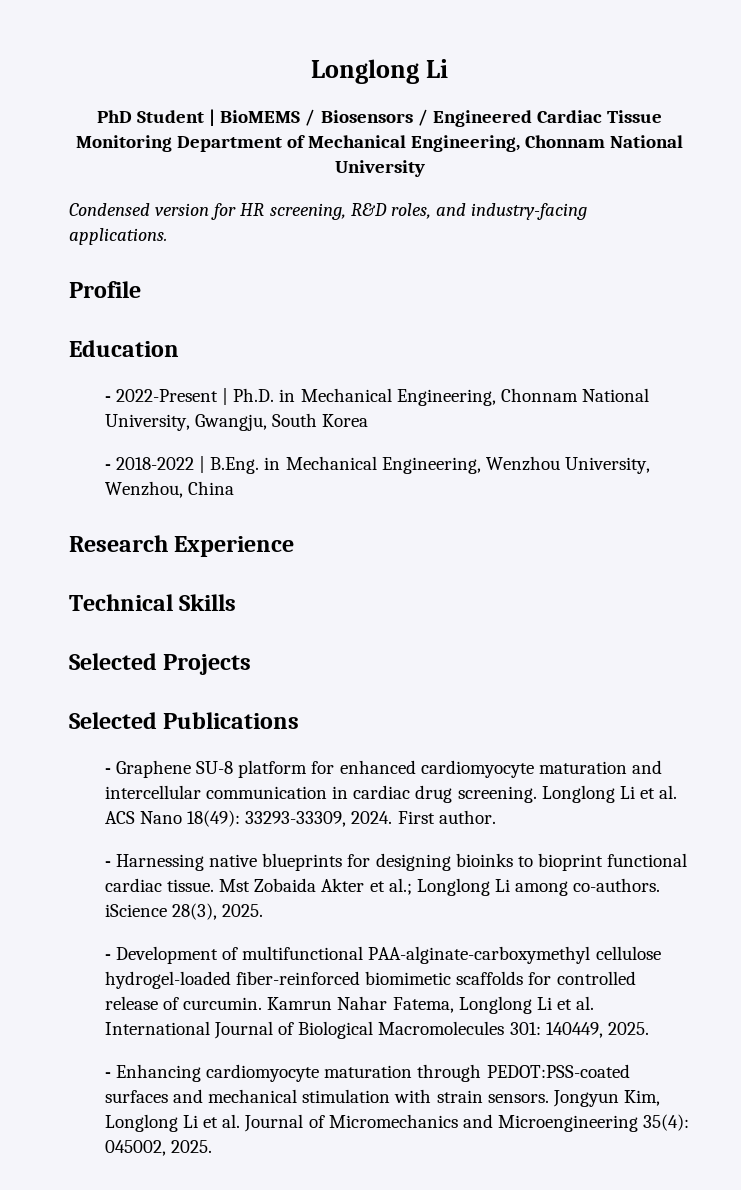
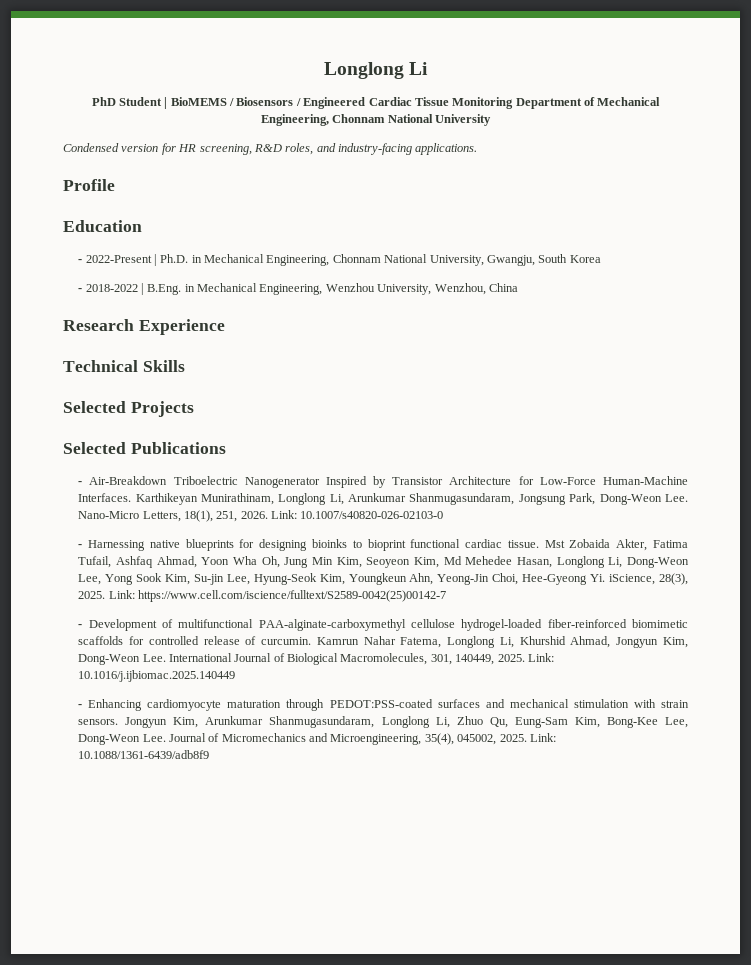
[116,760,662,778] [104,785,678,803] [104,810,496,827] Graphene SU-8 platform for enhanced cardiomyocyte maturation and intercellular communication in cardiac drug screening. Longlong Li et al. ACS Nano 18(49): 33293-33309, 2024. First author. -> [89,476,688,488] [78,493,688,505] [78,510,444,522] Air-Breakdown Triboelectric Nanogenerator Inspired by Transistor Architecture for Low-Force Human-Machine Interfaces. Karthikeyan Munirathinam, Longlong Li, Arunkumar Shanmugasundaram, Jongsung Park, Dong-Weon Lee. Nano-Micro Letters, 18(1), 251, 2026. Link: 10.1007/s40820-026-02103-0
[321,878,661,896] [104,904,167,917] Akter et al.; Longlong Li among co-authors. iScience -> [616,539,688,551] [78,556,689,568] [78,573,656,585] Akter, Fatima Tufail, Ashfaq Ahmad, Yoon Wha Oh, Jung Min Kim, Seoyeon Kim, Md Mehedee Hasan, Longlong Li, Dong-Weon Lee, Yong Sook Kim, Su-jin Lee, Hyung-Seok Kim, Youngkeun Ahn, Yeong-Jin Choi, Hee-Gyeong Yi. iScience,
(264, 910) none -> [108,590,446,602] Link: https://www.cell.com/iscience/fulltext/S2589-0042(25)00142-7
[536,996,595,1010] Li et al. -> [499,636,688,648] [78,654,166,665] Li, Khurshid Ahmad, Jongyun Kim, Dong-Weon Lee.
[378,1021,541,1035] Macromolecules 301: -> [340,653,452,665] Macromolecules, 301,
(649, 1028) none -> [527,653,554,662] [78,670,236,682] Link: 10.1016/j.ijbiomac.2025.140449
[104,1114,690,1132] [104,1140,213,1156] Longlong Li et al. Journal of Micromechanics and Microengineering 35(4): 045002, 2025. -> [205,716,688,728] [78,733,556,745] [78,750,210,759] Arunkumar Shanmugasundaram, Longlong Li, Zhuo Qu, Eung-Sam Kim, Bong-Kee Lee, Dong-Weon Lee. Journal of Micromechanics and Microengineering, 35(4), 045002, 2025. Link: 10.1088/1361-6439/adb8f9

